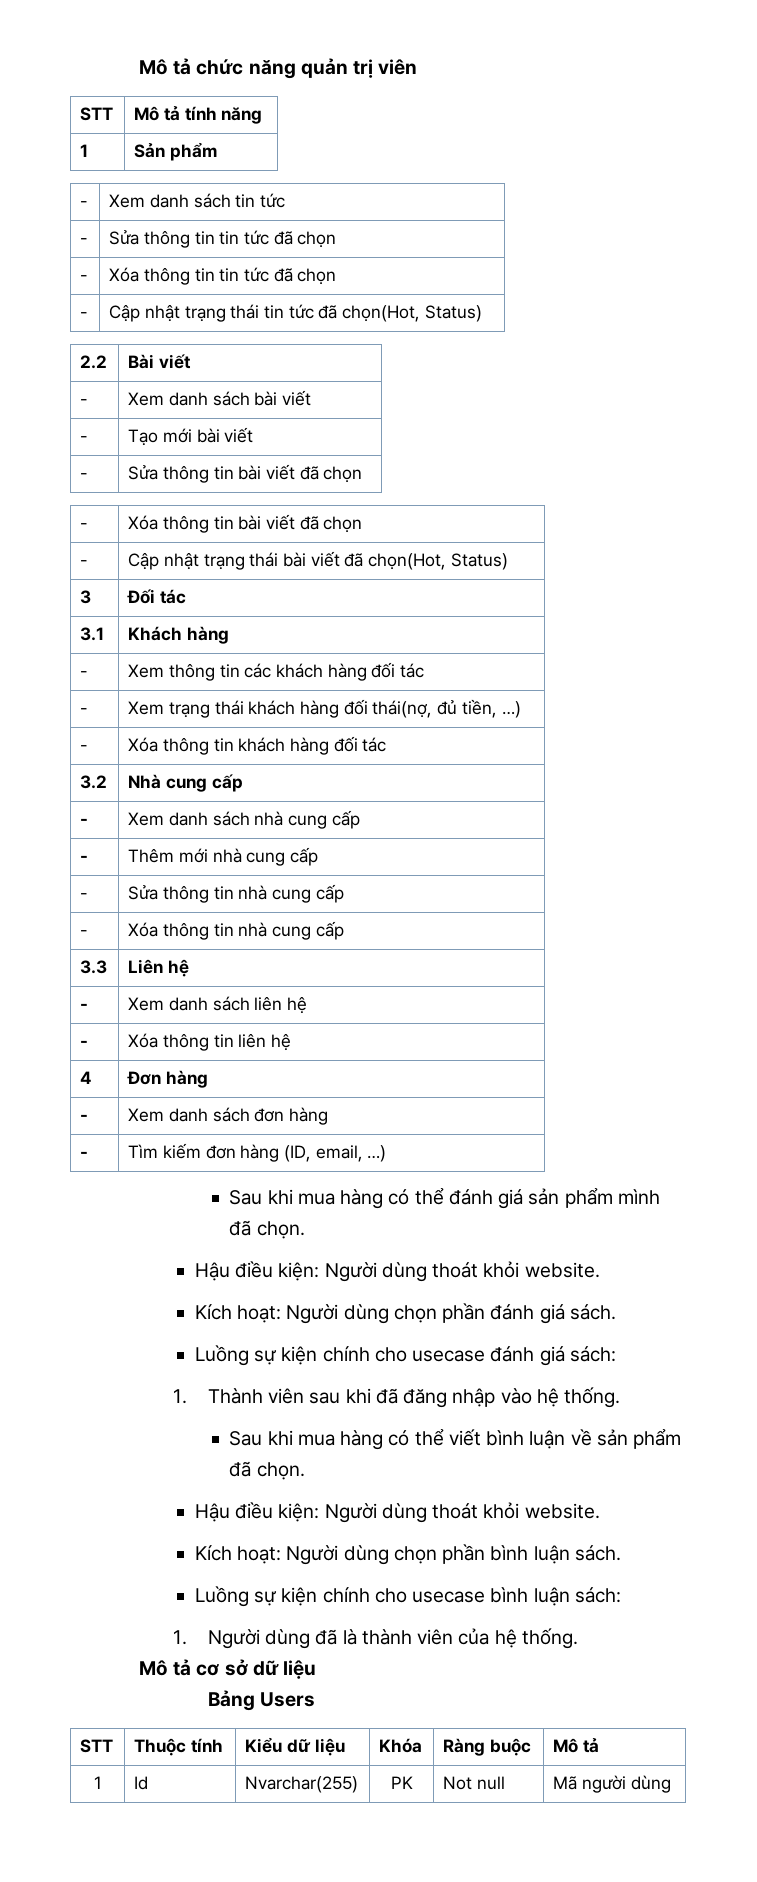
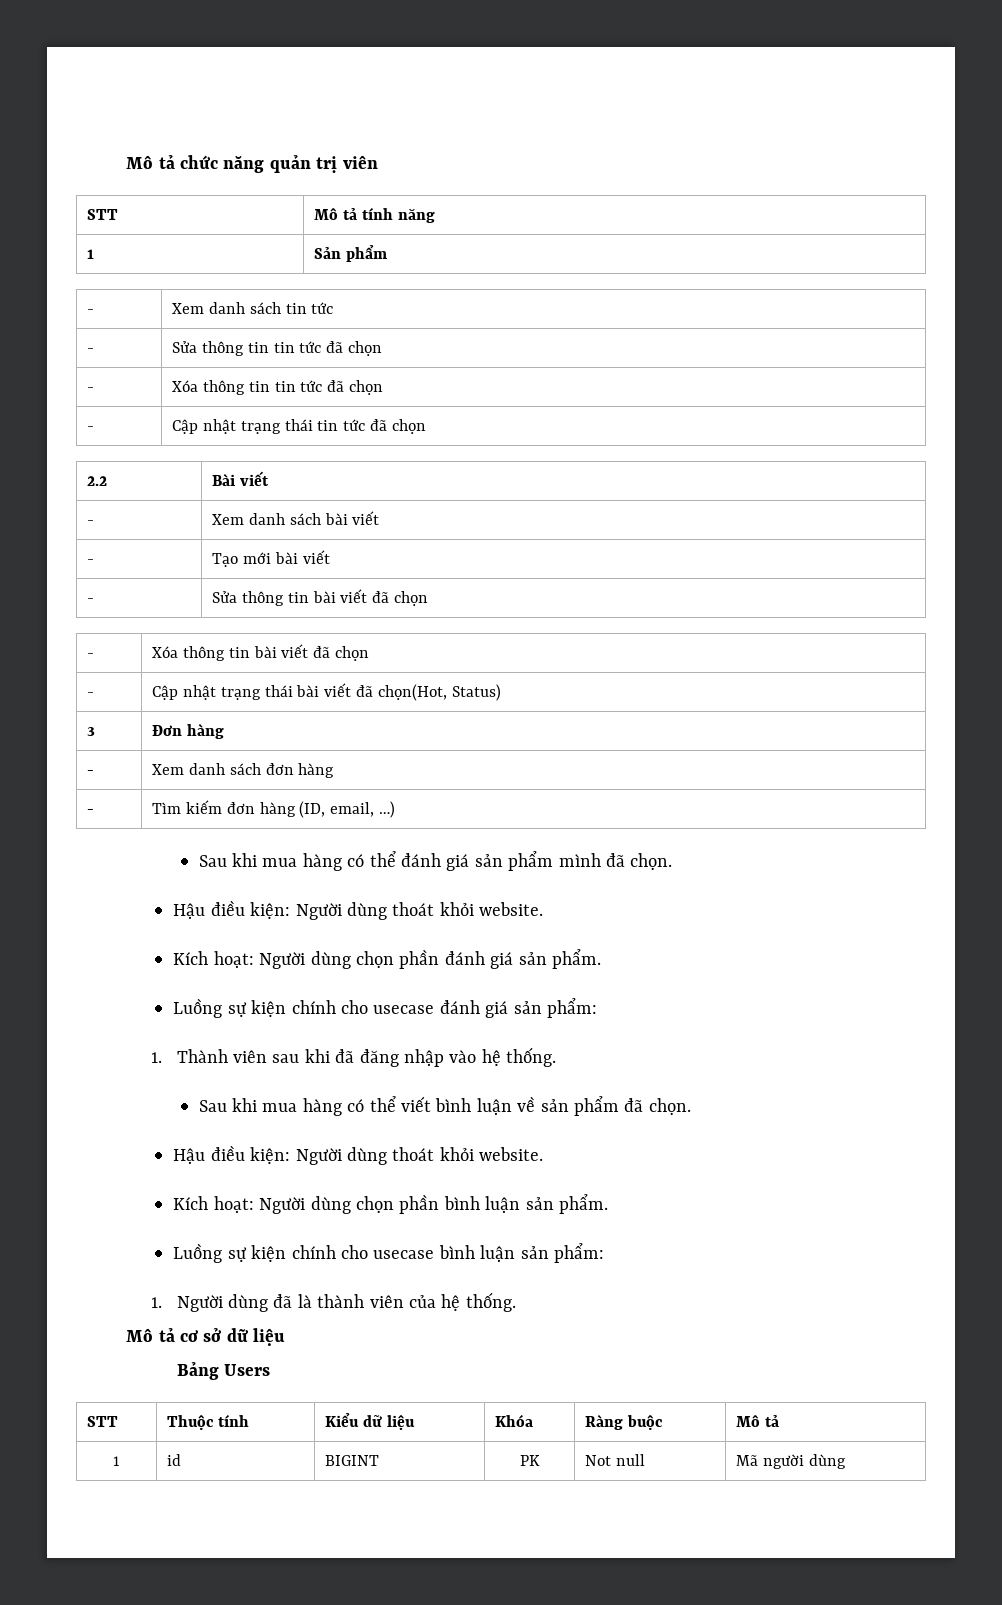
[342,305,482,322] chọn(Hot, Status) -> [392,419,427,434] chọn
[127,589,186,604] [80,627,105,641] [128,626,229,644] [80,671,89,677] [128,662,425,681] [80,708,89,714] [128,699,521,718] [80,745,89,751] [128,736,387,755] [80,775,108,789] [128,774,243,792] [80,818,89,825] [128,810,360,829] [80,855,89,862] [128,847,318,866] [80,893,89,899] [128,884,344,903] [80,930,89,936] [128,921,344,940] [80,960,108,974] [128,959,189,977] [80,1003,89,1010] [128,996,307,1014] [80,1040,89,1047] [128,1033,291,1051] [80,1071,93,1084] | Đối tác // 3.1 | Khách hàng // - | Xem thông tin các khách hàng đối tác // - | Xem trạng thái khách hàng đối thái(nợ, đủ tiền, …) // - | Xóa thông tin khách hàng đối tác // 3.2 | Nhà cung cấp // - | Xem danh sách nhà cung cấp // - | Thêm mới nhà cung cấp // - | Sửa thông tin nhà cung cấp // - | Xóa thông tin nhà cung cấp // 3.3 | Liên hệ // - | Xem danh sách liên hệ // - | Xóa thông tin liên hệ // 4 -> (96, 731) none
[569,1304,616,1320] sách. -> [518,949,602,969] sản phẩm.
[569,1346,616,1362] sách: -> [513,998,598,1018] sản phẩm:
[574,1545,621,1561] sách. -> [525,1194,609,1214] sản phẩm.
[574,1587,621,1603] sách: -> [520,1243,605,1263] sản phẩm:
[134,1776,149,1790] [245,1776,359,1793] Id | Nvarchar(255) -> [167,1454,182,1466] [325,1455,380,1466] id | BIGINT

